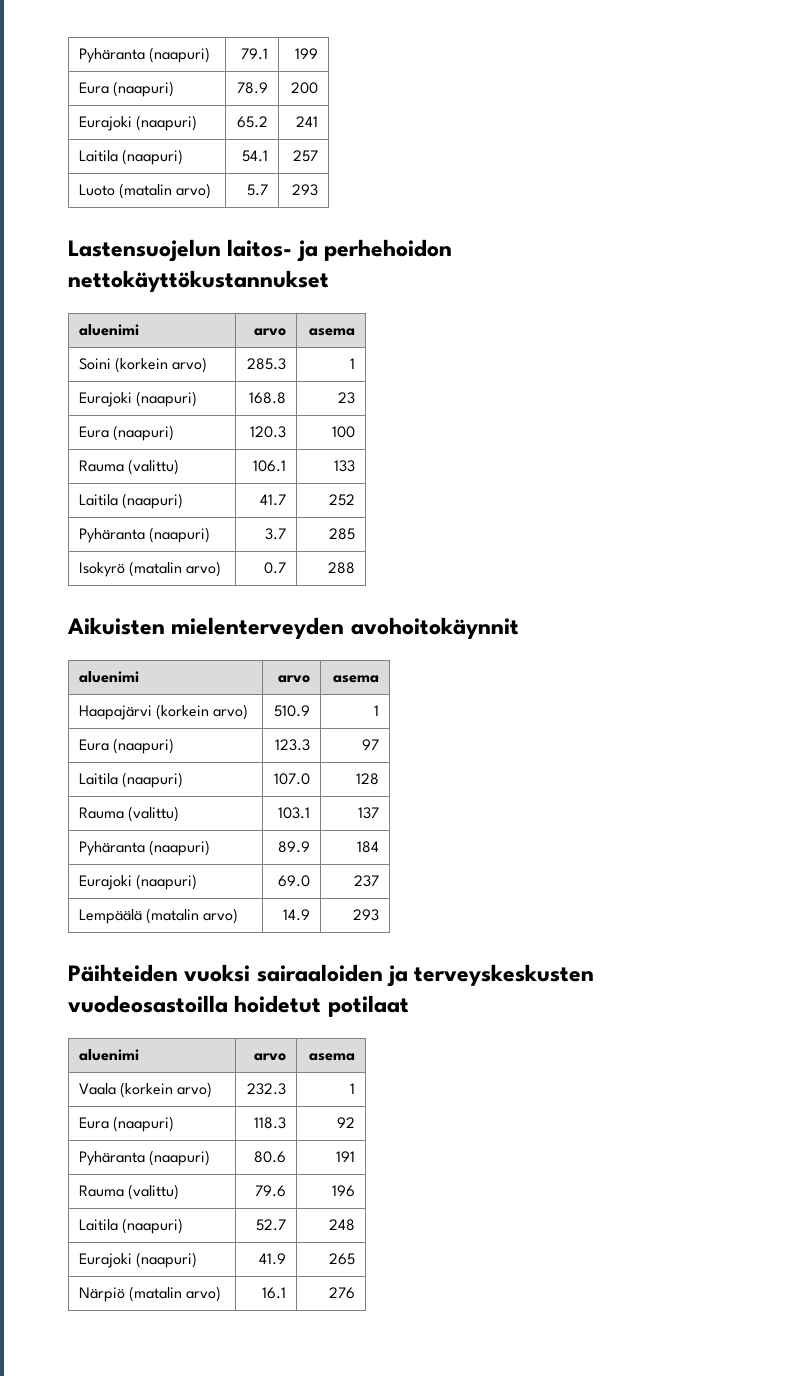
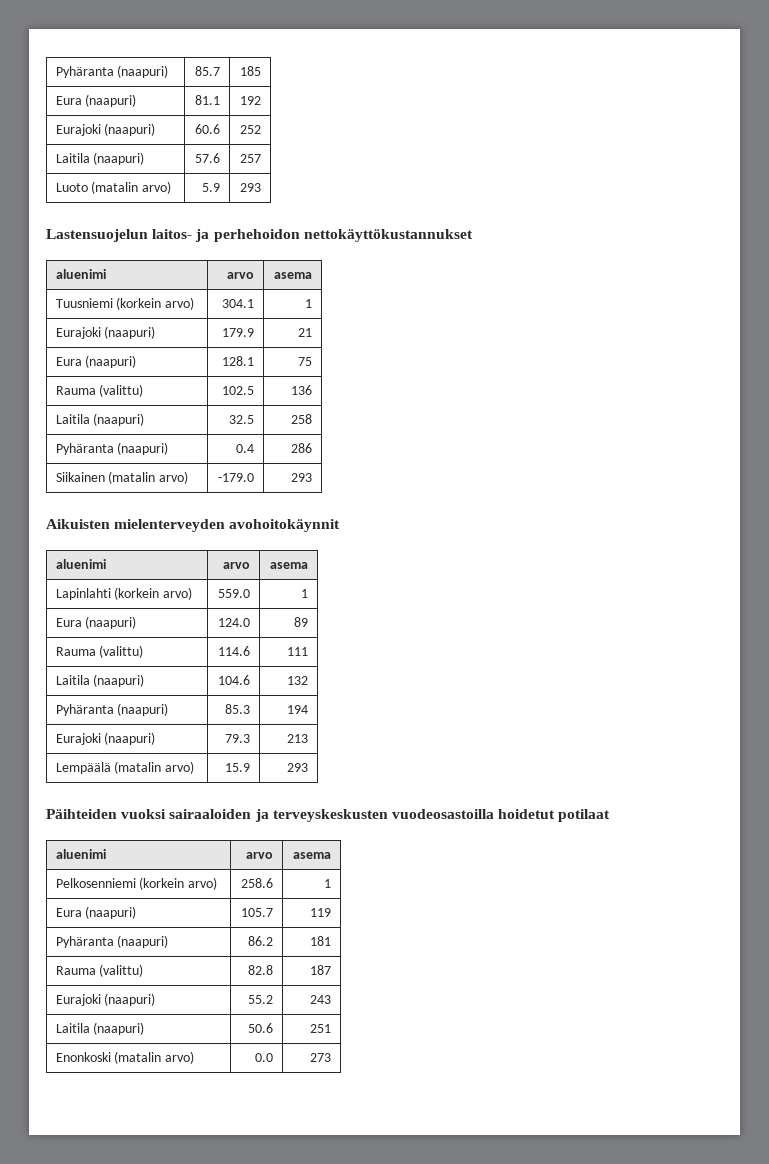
[78,47,210,63] [241,48,269,60] [295,48,319,59] [78,81,174,97] [237,82,269,94] [291,82,319,94] [78,115,197,131] [237,116,269,128] [296,116,319,127] [78,149,183,165] [242,150,269,162] Pyhäranta (naapuri) | 79.1 | 199 // Eura (naapuri) | 78.9 | 200 // Eurajoki (naapuri) | 65.2 | 241 // Laitila (naapuri) | 54.1 -> [55,65,169,78] [195,66,221,76] [240,66,262,76] [55,94,137,107] [195,95,221,105] [240,96,262,105] [55,123,156,136] [195,124,221,134] [240,125,262,134] [55,152,145,165] [195,153,221,163] Pyhäranta (naapuri) | 85.7 | 185 // Eura (naapuri) | 81.1 | 192 // Eurajoki (naapuri) | 60.6 | 252 // Laitila (naapuri) | 57.6
[247,184,269,196] 5.7 -> [202,183,221,192] 5.9
[78,357,208,373] [247,358,287,370] Soini (korkein arvo) | 285.3 -> [55,297,195,310] [222,299,255,308] Tuusniemi (korkein arvo) | 304.1
[249,392,287,404] [338,392,356,404] [78,425,174,441] [250,426,287,438] [332,426,356,438] [78,459,179,475] [253,460,287,472] [334,460,356,472] [78,493,183,509] [260,494,287,506] [329,494,356,506] [78,527,210,543] [265,528,287,540] [329,528,356,540] [78,561,222,577] [264,562,287,574] [328,562,356,574] 168.8 | 23 // Eura (naapuri) | 120.3 | 100 // Rauma (valittu) | 106.1 | 133 // Laitila (naapuri) | 41.7 | 252 // Pyhäranta (naapuri) | 3.7 | 285 // Isokyrö (matalin arvo) | 0.7 | 288 -> [222,328,255,337] [298,328,313,337] [55,355,137,368] [222,356,255,366] [298,357,313,366] [55,384,144,397] [222,386,255,395] [291,385,313,395] [55,413,145,426] [229,415,255,424] [291,414,313,424] [55,442,169,455] [236,444,255,453] [291,443,313,453] [55,471,189,484] [218,473,255,482] [291,473,313,482] 179.9 | 21 // Eura (naapuri) | 128.1 | 75 // Rauma (valittu) | 102.5 | 136 // Laitila (naapuri) | 32.5 | 258 // Pyhäranta (naapuri) | 0.4 | 286 // Siikainen (matalin arvo) | -179.0 | 293
[78,704,249,720] [274,705,311,717] [374,705,380,716] [78,738,174,754] [275,739,311,751] [362,739,380,750] [78,772,183,788] [274,773,311,785] [356,773,380,785] [78,806,179,822] [278,807,311,819] [358,807,380,819] [78,840,210,856] [278,841,311,853] [357,841,380,853] [78,874,197,890] [278,875,311,887] [354,875,380,887] Haapajärvi (korkein arvo) | 510.9 | 1 // Eura (naapuri) | 123.3 | 97 // Laitila (naapuri) | 107.0 | 128 // Rauma (valittu) | 103.1 | 137 // Pyhäranta (naapuri) | 89.9 | 184 // Eurajoki (naapuri) | 69.0 | 237 -> [55,587,193,600] [218,589,251,598] [301,589,309,598] [55,616,137,629] [218,618,251,627] [294,617,309,627] [55,645,144,658] [218,646,251,656] [287,647,309,656] [55,674,145,687] [218,675,251,685] [287,676,309,685] [55,703,169,716] [225,704,251,714] [287,705,309,714] [55,732,156,745] [225,734,251,743] [287,734,309,743] Lapinlahti (korkein arvo) | 559.0 | 1 // Eura (naapuri) | 124.0 | 89 // Rauma (valittu) | 114.6 | 111 // Laitila (naapuri) | 104.6 | 132 // Pyhäranta (naapuri) | 85.3 | 194 // Eurajoki (naapuri) | 79.3 | 213
[283,909,311,921] 14.9 -> [225,763,251,772] 15.9
[78,1082,213,1098] [247,1083,287,1095] [350,1083,356,1094] [78,1116,174,1132] [254,1117,287,1129] [337,1117,356,1128] [78,1150,210,1166] [254,1151,287,1163] [336,1151,356,1162] [78,1184,179,1200] [255,1185,287,1197] [332,1185,356,1197] [78,1218,183,1234] [256,1219,287,1231] [329,1219,356,1231] [78,1252,197,1268] [259,1253,287,1265] [329,1253,356,1265] [78,1286,222,1302] [262,1287,287,1299] [329,1287,356,1299] Vaala (korkein arvo) | 232.3 | 1 // Eura (naapuri) | 118.3 | 92 // Pyhäranta (naapuri) | 80.6 | 191 // Rauma (valittu) | 79.6 | 196 // Laitila (naapuri) | 52.7 | 248 // Eurajoki (naapuri) | 41.9 | 265 // Närpiö (matalin arvo) | 16.1 | 276 -> [55,877,218,890] [241,878,274,888] [324,879,332,888] [55,906,137,919] [241,908,274,917] [310,908,332,917] [55,935,169,948] [248,936,274,946] [310,936,332,946] [55,964,144,977] [248,965,274,975] [310,965,332,975] [55,993,156,1006] [248,995,274,1004] [310,995,332,1004] [55,1022,145,1035] [248,1023,274,1033] [310,1024,332,1033] [55,1051,195,1064] [255,1053,274,1062] [310,1053,332,1062] Pelkosenniemi (korkein arvo) | 258.6 | 1 // Eura (naapuri) | 105.7 | 119 // Pyhäranta (naapuri) | 86.2 | 181 // Rauma (valittu) | 82.8 | 187 // Eurajoki (naapuri) | 55.2 | 243 // Laitila (naapuri) | 50.6 | 251 // Enonkoski (matalin arvo) | 0.0 | 273

